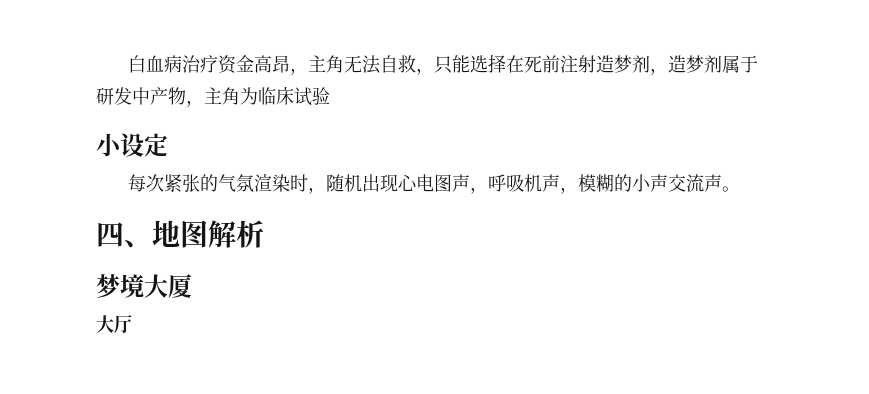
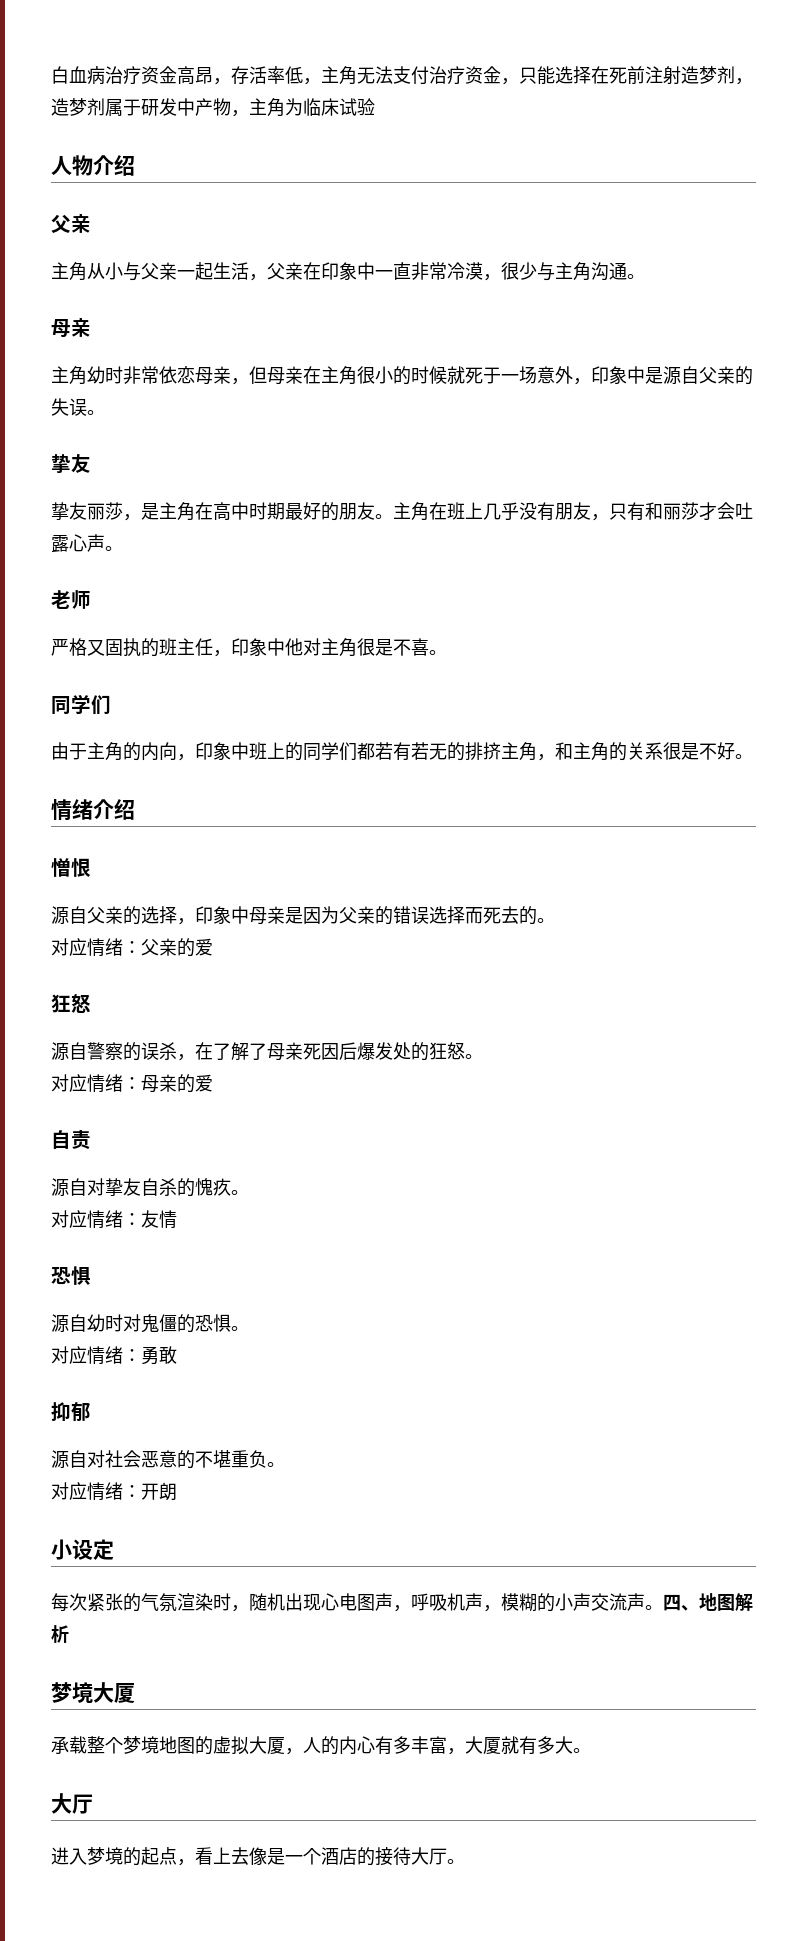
[308,55,417,74] 主角无法自救 -> [231,66,501,85] 存活率低，主角无法支付治疗资金
(330, 96) none -> [51,155,135,176] [51,214,91,233] [51,262,645,281] [51,318,91,338] [51,366,753,385] [51,398,105,416] [51,454,91,473] [51,502,753,521] [51,534,123,552] [51,590,91,609] [51,638,447,657] [51,694,111,715] [51,742,753,761] [51,799,135,821] [51,858,91,877] [51,906,555,925] [51,938,213,957] [51,994,91,1013] [51,1042,483,1061] [51,1074,213,1093] [51,1130,91,1150] [51,1178,249,1197] [51,1210,177,1229] [51,1266,91,1285] [51,1314,249,1333] [51,1346,177,1365] [51,1402,91,1422] [51,1450,285,1469] [51,1482,177,1501] // 人物介绍 // 父亲 // 主角从小与父亲一起生活，父亲在印象中一直非常冷漠，很少与主角沟通。 // 母亲 // 主角幼时非常依恋母亲，但母亲在主角很小的时候就死于一场意外，印象中是源自父亲的失误。 // 挚友 // 挚友丽莎，是主角在高中时期最好的朋友。主角在班上几乎没有朋友，只有和丽莎才会吐露心声。 // 老师 // 严格又固执的班主任，印象中他对主角很是不喜。 // 同学们 // 由于主角的内向，印象中班上的同学们都若有若无的排挤主角，和主角的关系很是不好。 // 情绪介绍 // 憎恨 // 源自父亲的选择，印象中母亲是因为父亲的错误选择而死去的。 // 对应情绪：父亲的爱 // 狂怒 // 源自警察的误杀，在了解了母亲死因后爆发处的狂怒。 // 对应情绪：母亲的爱 // 自责 // 源自对挚友自杀的愧疚。 // 对应情绪：友情 // 恐惧 // 源自幼时对鬼僵的恐惧。 // 对应情绪：勇敢 // 抑郁 // 源自对社会恶意的不堪重负。 // 对应情绪：开朗
(741, 189) // -> (663, 1607) none
[96,315,132,334] 大厅 -> [51,1736,591,1755] [51,1793,93,1814] [51,1847,465,1866] 承载整个梦境地图的虚拟大厦，人的内心有多丰富，大厦就有多大。 // 大厅 // 进入梦境的起点，看上去像是一个酒店的接待大厅。

